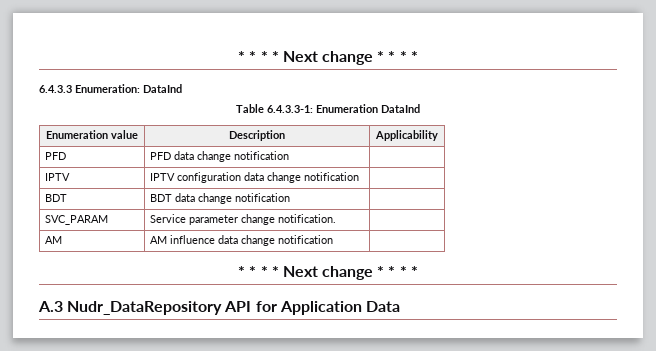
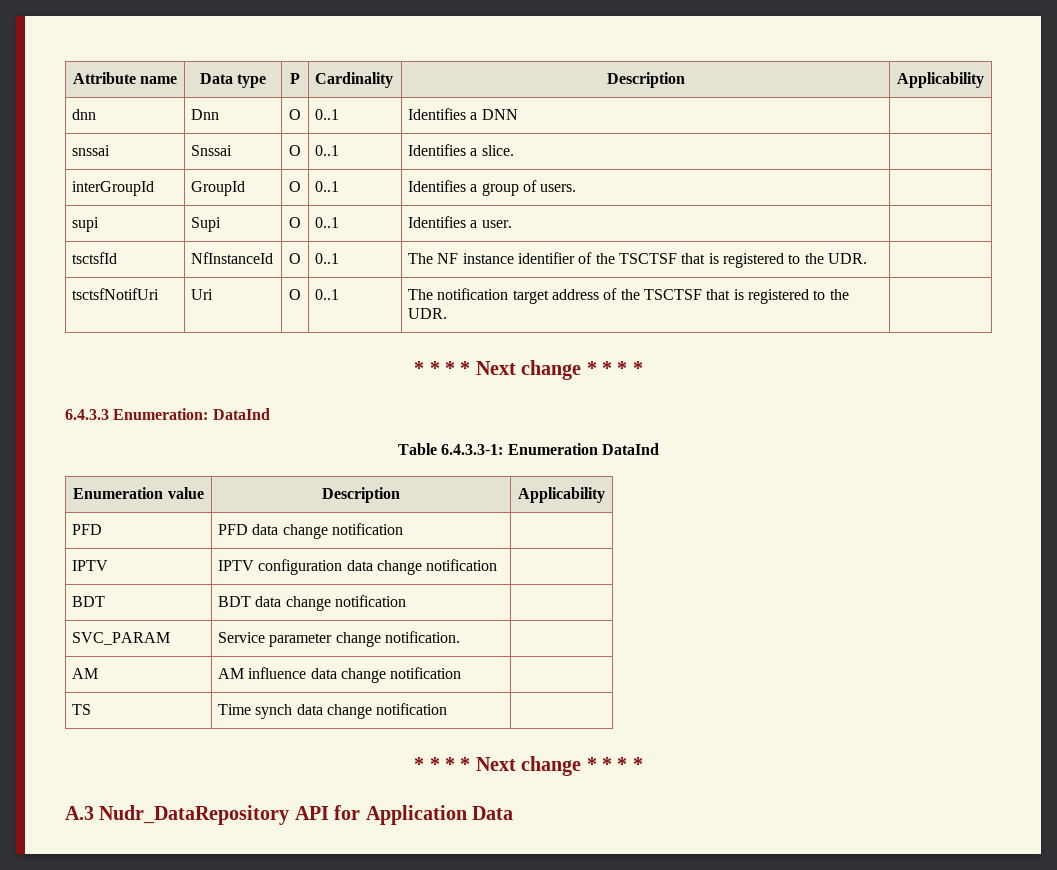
(238, 56) none -> [72,72,178,84] [199,73,267,88] [290,73,300,84] [314,72,393,88] [606,72,685,88] [897,72,985,88] [71,109,96,120] [190,109,219,120] [289,109,301,120] [314,109,339,120] [407,108,518,120] [71,145,110,156] [190,145,232,156] [289,145,301,156] [314,145,339,156] [407,144,514,156] [71,181,154,196] [190,181,245,196] [289,181,301,192] [314,181,339,192] [407,180,577,196] [71,217,99,232] [190,217,221,232] [289,217,301,228] [314,217,339,228] [407,216,512,228] [71,252,117,264] [190,252,273,264] [289,253,301,264] [314,253,339,264] [407,252,867,268] [71,288,159,300] [190,289,213,300] [289,289,301,300] [314,289,339,300] [407,288,849,304] [407,308,447,319] Attribute name | Data type | P | Cardinality | Description | Applicability // dnn | Dnn | O | 0..1 | Identifies a DNN | // snssai | Snssai | O | 0..1 | Identifies a slice. | // interGroupId | GroupId | O | 0..1 | Identifies a group of users. | // supi | Supi | O | 0..1 | Identifies a user. | // tsctsfId | NfInstanceId | O | 0..1 | The NF instance identifier of the TSCTSF that is registered to the UDR. | // tsctsfNotifUri | Uri | O | 0..1 | The notification target address of the TSCTSF that is registered to the UDR. | //
(333, 239) none -> [71,704,91,715] [217,703,448,719] // TS | Time synch data change notification |

